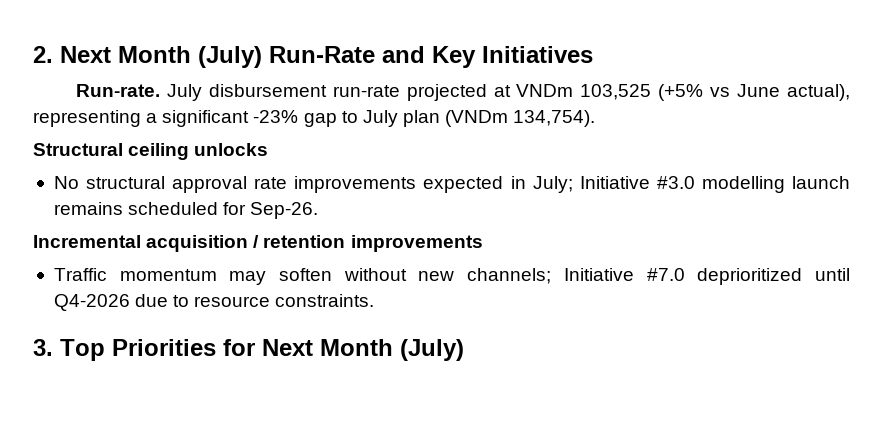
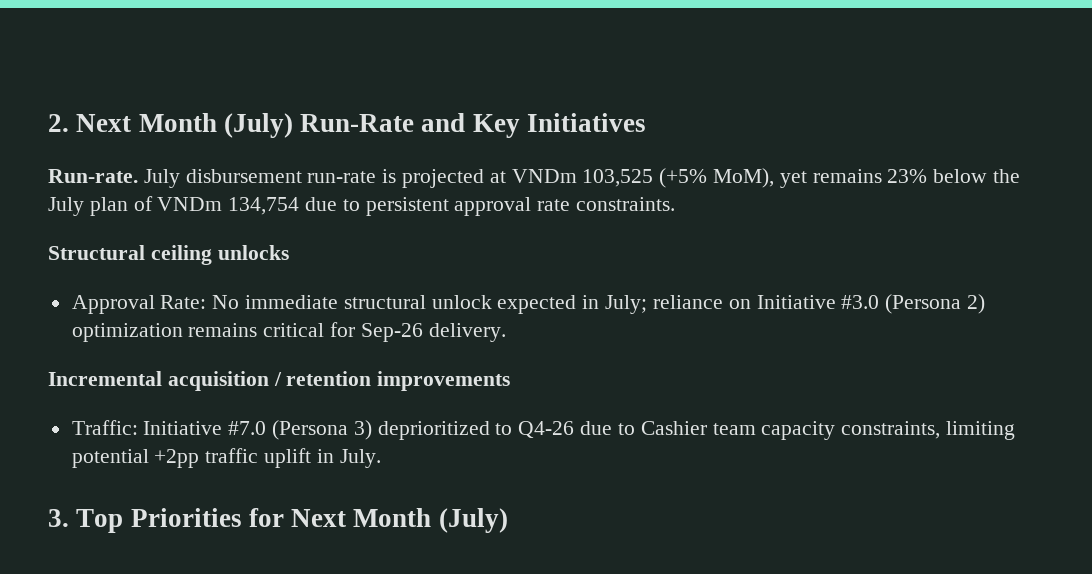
(400, 91) none -> [382,169,397,183] is
[710,84,850,101] [33,110,596,127] [33,143,269,160] [53,176,851,193] [53,202,319,219] vs June actual), representing a significant -23% gap to July plan (VNDm 134,754). // Structural ceiling unlocks // No structural approval rate improvements expected in July; Initiative #3.0 modelling launch remains scheduled for Sep-26. -> [713,168,1021,188] [48,196,676,216] [48,245,289,265] [71,294,985,314] [71,322,506,342] MoM), yet remains 23% below the July plan of VNDm 134,754 due to persistent approval rate constraints. // Structural ceiling unlocks // Approval Rate: No immediate structural unlock expected in July; reliance on Initiative #3.0 (Persona 2) optimization remains critical for Sep-26 delivery.
[53,268,851,285] [53,294,375,311] Traffic momentum may soften without new channels; Initiative #7.0 deprioritized until Q4-2026 due to resource constraints. -> [71,420,1015,440] [71,448,381,468] Traffic: Initiative #7.0 (Persona 3) deprioritized to Q4-26 due to Cashier team capacity constraints, limiting potential +2pp traffic uplift in July.

